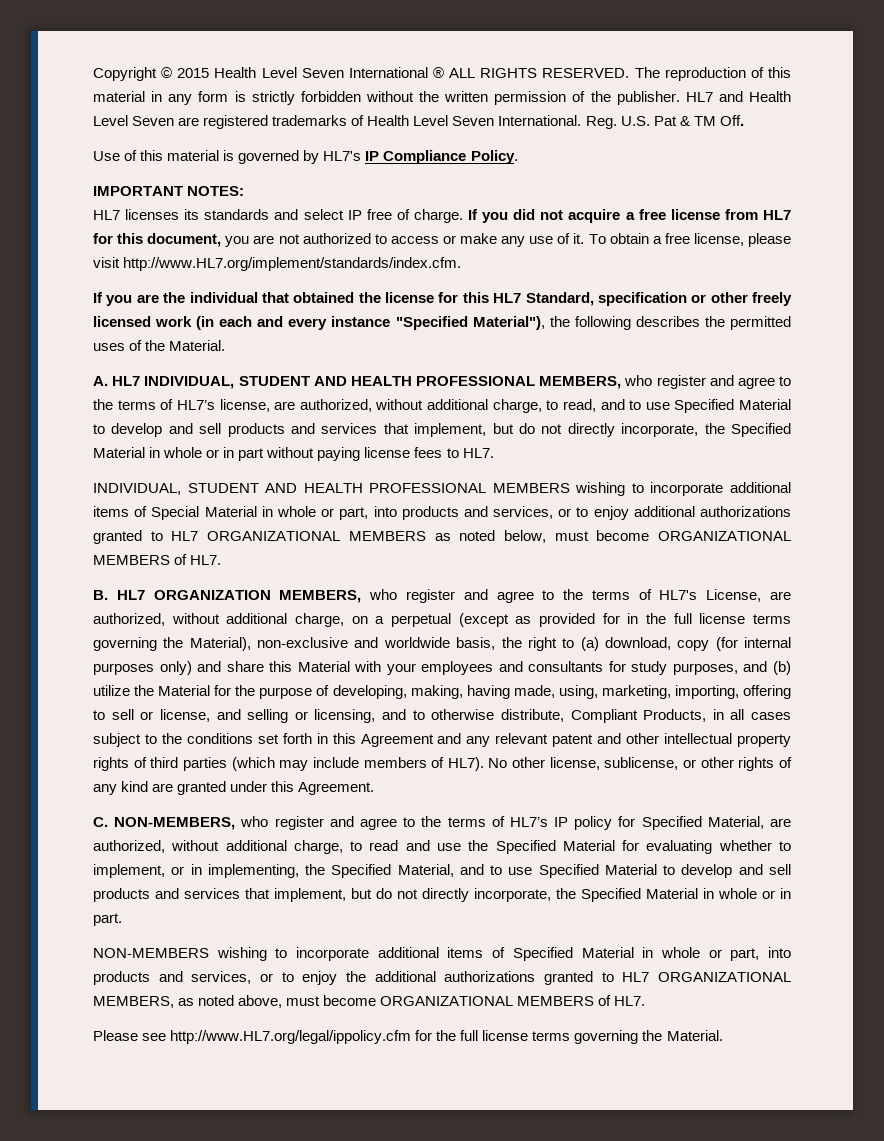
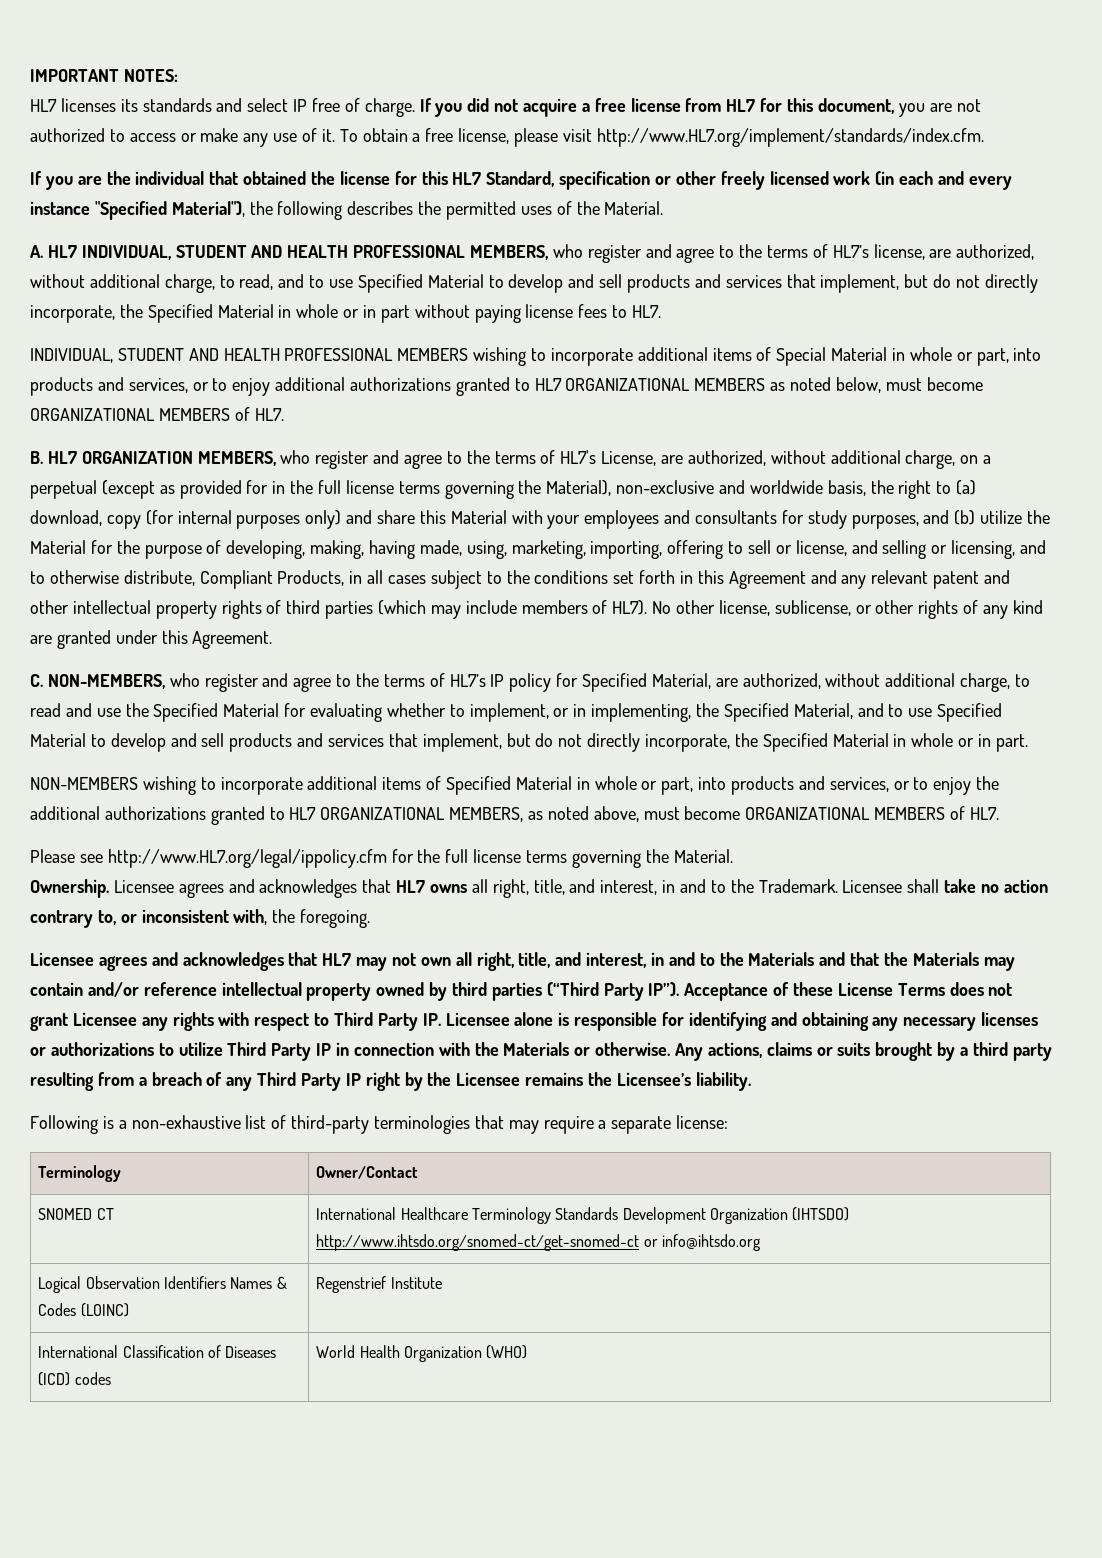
[93,67,791,81] [93,91,791,105] [93,115,744,129] [93,150,518,164] Copyright © 2015 Health Level Seven International ® ALL RIGHTS RESERVED. The reproduction of this material in any form is strictly forbidden without the written permission of the publisher. HL7 and Health Level Seven are registered trademarks of Health Level Seven International. Reg. U.S. Pat & TM Off. // Use of this material is governed by HL7's IP Compliance Policy. // -> (30, 75) none
(723, 1035) none -> [30,879,1048,898] [30,909,371,928] [30,952,1015,971] [30,982,1013,1001] [30,1012,1039,1031] [30,1042,1052,1061] [30,1072,751,1091] [30,1115,729,1134] [38,1165,122,1182] [316,1166,419,1179] [38,1208,114,1220] [316,1207,850,1224] [316,1234,761,1251] [38,1276,287,1293] [38,1303,129,1317] [316,1276,442,1293] [38,1345,277,1358] [38,1372,111,1386] [316,1345,528,1362] // Ownership. Licensee agrees and acknowledges that HL7 owns all right, title, and interest, in and to the Trademark. Licensee shall take no action contrary to, or inconsistent with, the foregoing. // Licensee agrees and acknowledges that HL7 may not own all right, title, and interest, in and to the Materials and that the Materials may contain and/or reference intellectual property owned by third parties (“Third Party IP”). Acceptance of these License Terms does not grant Licensee any rights with respect to Third Party IP. Licensee alone is responsible for identifying and obtaining any necessary licenses or authorizations to utilize Third Party IP in connection with the Materials or otherwise. Any actions, claims or suits brought by a third party resulting from a breach of any Third Party IP right by the Licensee remains the Licensee’s liability. // Following is a non-exhaustive list of third-party terminologies that may require a separate license: // Terminology | Owner/Contact // SNOMED CT | International Healthcare Terminology Standards Development Organization (IHTSDO) http://www.ihtsdo.org/snomed-ct/get-snomed-ct or info@ihtsdo.org // Logical Observation Identifiers Names & Codes (LOINC) | Regenstrief Institute // International Classification of Diseases (ICD) codes | World Health Organization (WHO)

